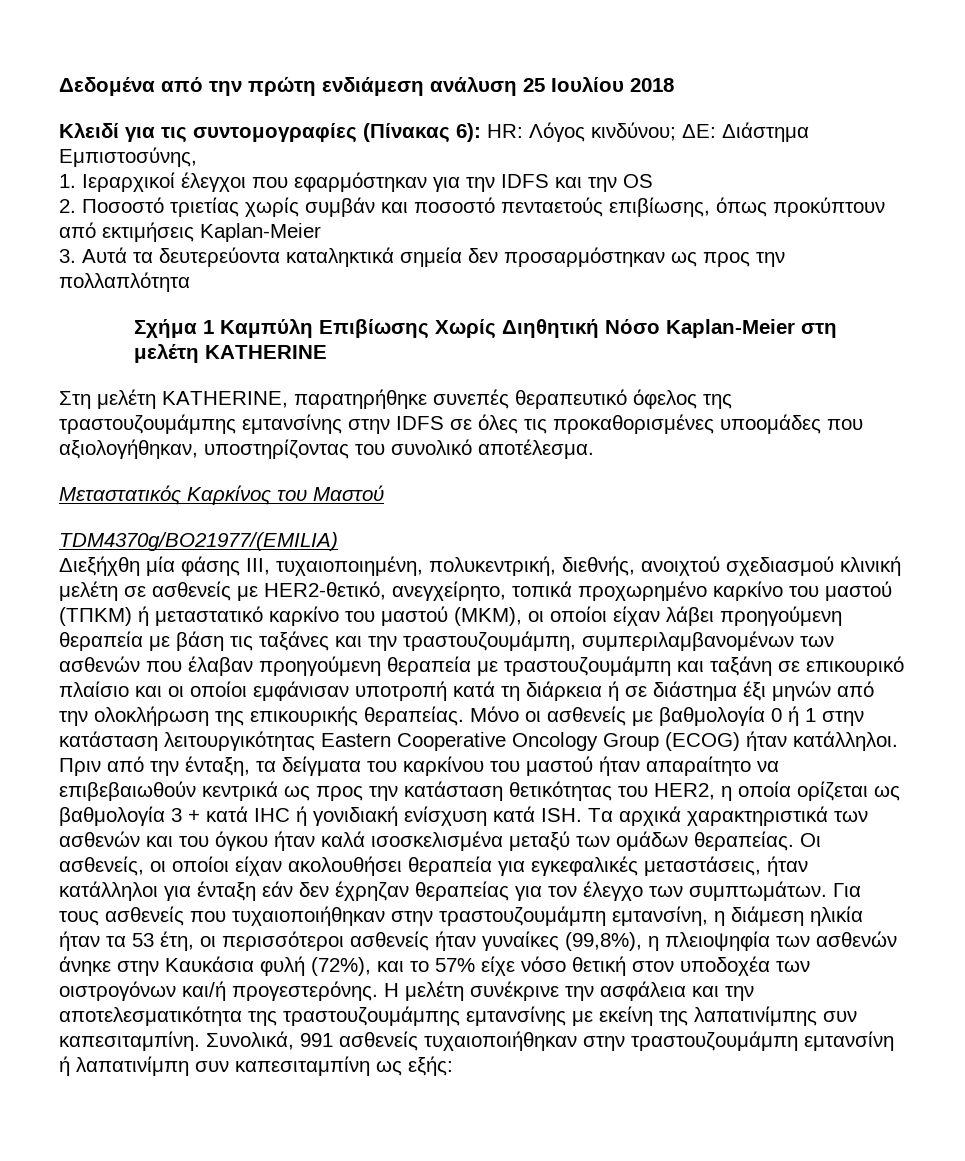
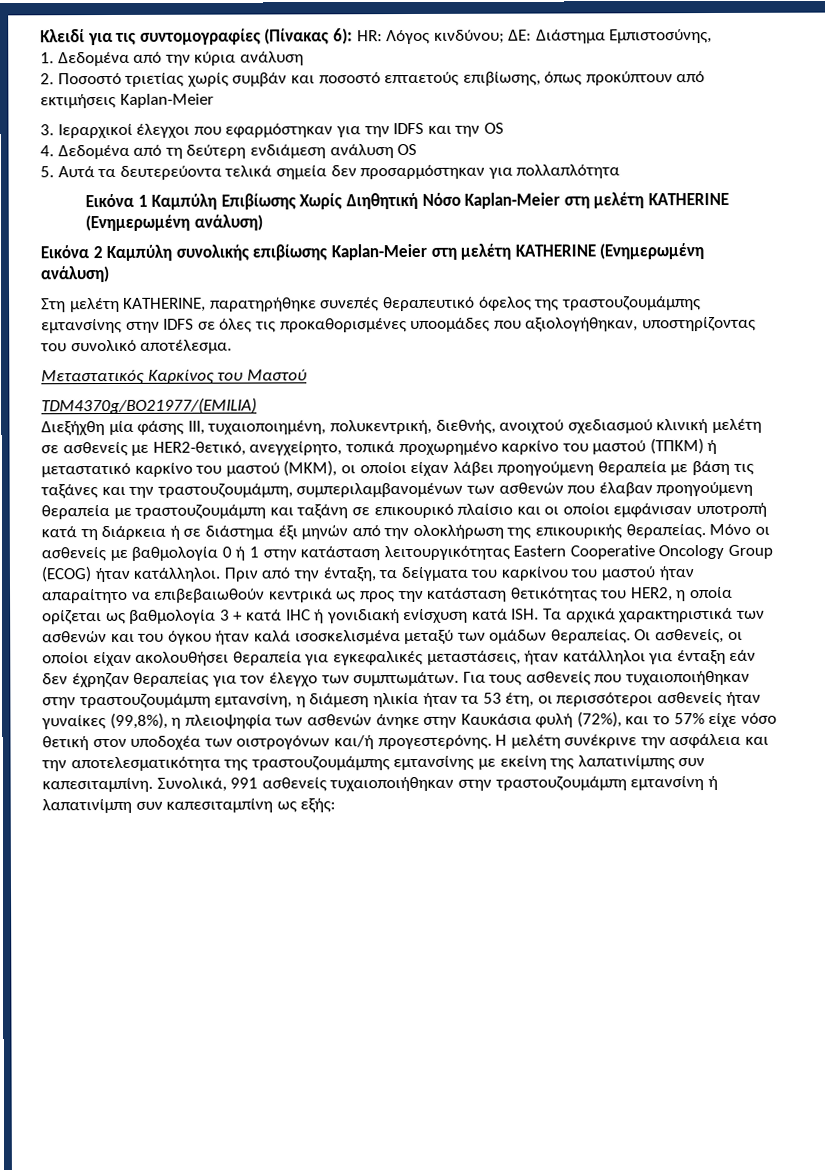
[59,77,674,96] Δεδομένα από την πρώτη ενδιάμεση ανάλυση 25 Ιουλίου 2018 // -> (40, 36) none
(76, 181) none -> [57,51,304,67] [40,71,706,87] [40,93,214,109] [40,124,54,136] Δεδομένα από την κύρια ανάλυση // 2. Ποσοστό τριετίας χωρίς συμβάν και ποσοστό επταετούς επιβίωσης, όπως προκύπτουν από εκτιμήσεις Kaplan-Meier // 3.
[59,197,885,217] [59,222,321,242] [59,249,76,263] 2. Ποσοστό τριετίας χωρίς συμβάν και ποσοστό πενταετούς επιβίωσης, όπως προκύπτουν από εκτιμήσεις Kaplan-Meier // 3. -> [40,143,418,160] [40,166,54,178] 4. Δεδομένα από τη δεύτερη ενδιάμεση ανάλυση OS // 5.
[286,247,394,267] καταληκτικά -> [224,165,273,177] τελικά
[671,251,785,267] ως προς την -> [487,167,513,179] για
[134,319,198,338] Σχήμα -> [84,193,134,208] Εικόνα
(328, 352) none -> [84,214,263,232] [40,243,705,262] [40,266,109,283] (Ενημερωμένη ανάλυση) // Εικόνα 2 Καμπύλη συνολικής επιβίωσης Kaplan-Meier στη μελέτη KATHERINE (Ενημερωμένη ανάλυση)

